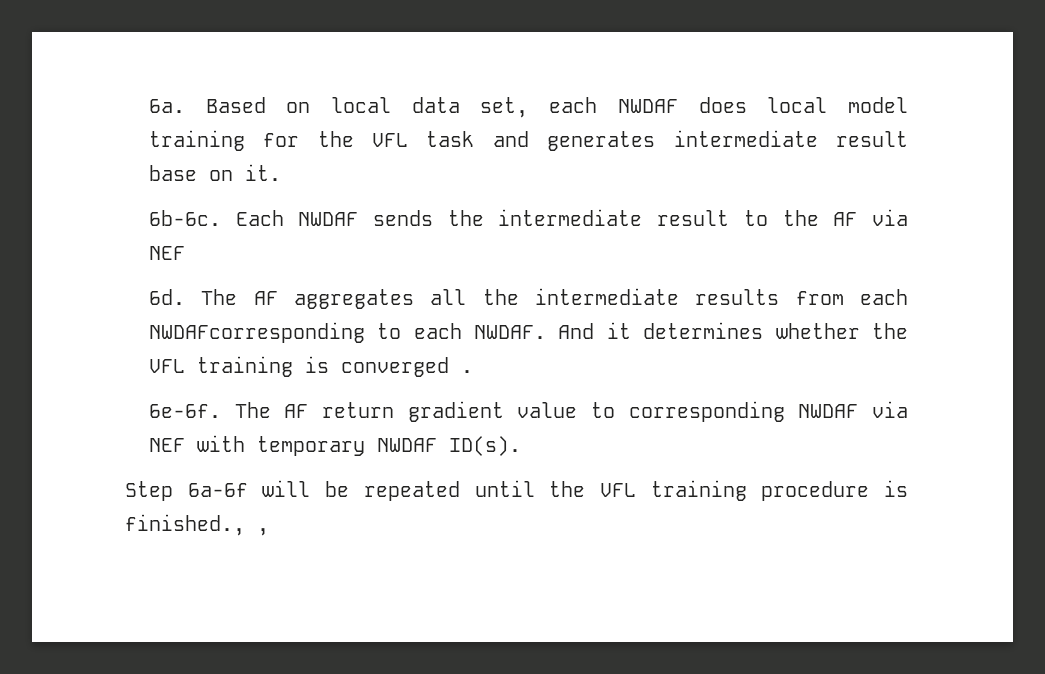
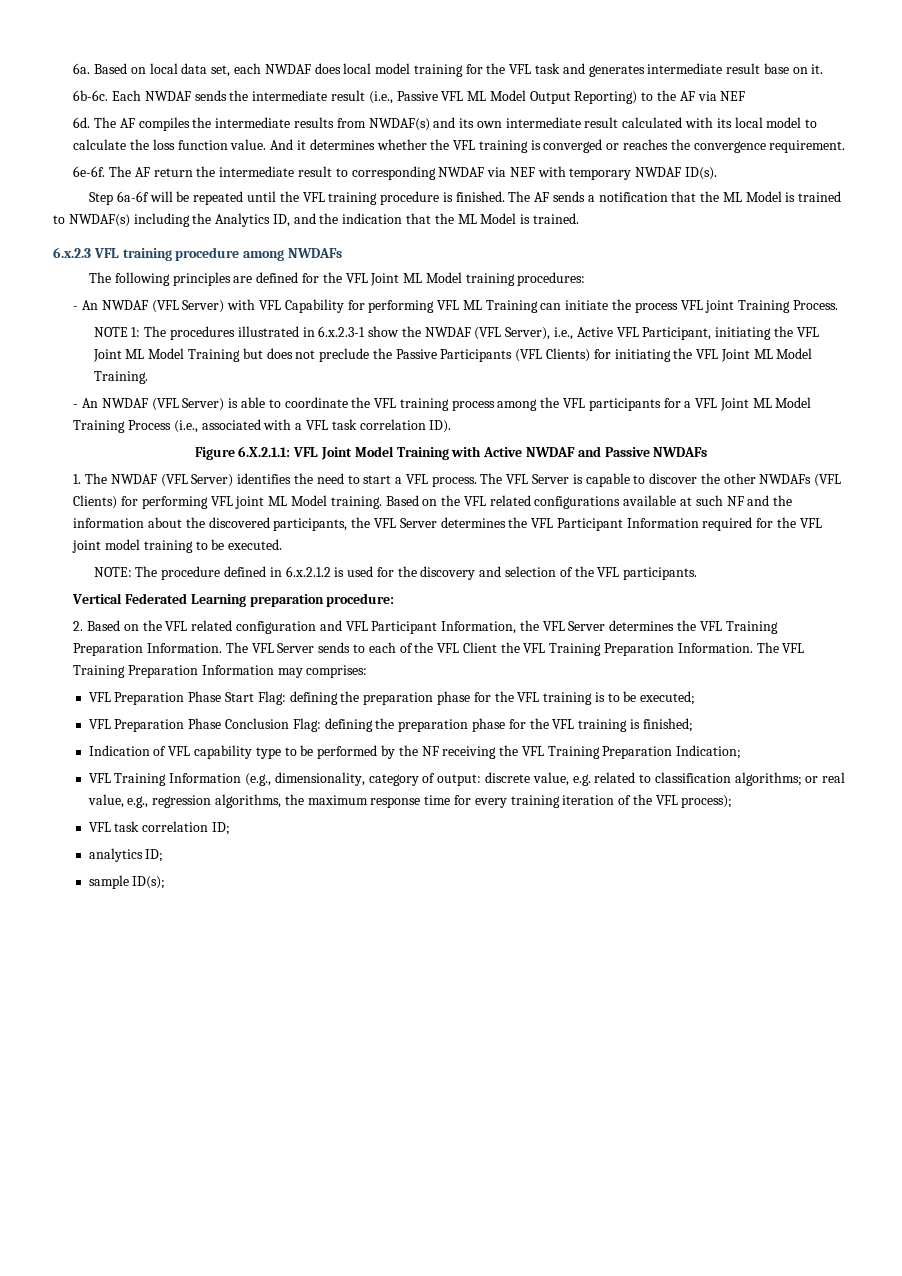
(730, 218) none -> [368,90,638,104] (i.e., Passive VFL ML Model Output Reporting)
[293,289,467,309] aggregates all -> [138,117,190,131] compiles
[860,289,909,305] [148,322,547,343] each NWDAFcorresponding to each NWDAF. -> [368,117,818,131] [73,139,267,150] NWDAF(s) and its own intermediate result calculated with its local model to calculate the loss function value.
[460,370,473,373] . -> [606,139,846,153] or reaches the convergence requirement.
[407,401,578,422] gradient value -> [196,166,332,177] the intermediate result
[125,514,269,536] finished., , -> [455,191,842,202] [53,213,579,227] [53,247,342,261] [89,272,586,286] [73,299,838,313] [93,326,819,340] [92,348,813,362] [93,371,148,384] [73,397,812,411] [73,419,452,433] [194,446,708,460] [73,473,842,487] [73,495,793,509] [73,517,822,531] [72,539,283,553] [93,566,698,580] [72,593,395,607] [73,620,778,634] [73,642,805,656] [73,665,368,678] [88,691,696,705] [88,718,693,732] [88,745,742,759] [88,772,846,786] [87,794,733,808] [88,821,231,835] [88,848,164,862] [88,875,166,889] finished. The AF sends a notification that the ML Model is trained to NWDAF(s) including the Analytics ID, and the indication that the ML Model is trained. // 6.x.2.3 VFL training procedure among NWDAFs // The following principles are defined for the VFL Joint ML Model training procedures: // - An NWDAF (VFL Server) with VFL Capability for performing VFL ML Training can initiate the process VFL joint Training Process. // NOTE 1: The procedures illustrated in 6.x.2.3-1 show the NWDAF (VFL Server), i.e., Active VFL Participant, initiating the VFL Joint ML Model Training but does not preclude the Passive Participants (VFL Clients) for initiating the VFL Joint ML Model Training. // - An NWDAF (VFL Server) is able to coordinate the VFL training process among the VFL participants for a VFL Joint ML Model Training Process (i.e., associated with a VFL task correlation ID). // Figure 6.X.2.1.1: VFL Joint Model Training with Active NWDAF and Passive NWDAFs // 1. The NWDAF (VFL Server) identifies the need to start a VFL process. The VFL Server is capable to discover the other NWDAFs (VFL Clients) for performing VFL joint ML Model training. Based on the VFL related configurations available at such NF and the information about the discovered participants, the VFL Server determines the VFL Participant Information required for the VFL joint model training to be executed. // NOTE: The procedure defined in 6.x.2.1.2 is used for the discovery and selection of the VFL participants. // Vertical Federated Learning preparation procedure: // 2. Based on the VFL related configuration and VFL Participant Information, the VFL Server determines the VFL Training Preparation Information. The VFL Server sends to each of the VFL Client the VFL Training Preparation Information. The VFL Training Preparation Information may comprises: // VFL Preparation Phase Start Flag: defining the preparation phase for the VFL training is to be executed; // VFL Preparation Phase Conclusion Flag: defining the preparation phase for the VFL training is finished; // Indication of VFL capability type to be performed by the NF receiving the VFL Training Preparation Indication; // VFL Training Information (e.g., dimensionality, category of output: discrete value, e.g. related to classification algorithms; or real value, e.g., regression algorithms, the maximum response time for every training iteration of the VFL process); // VFL task correlation ID; // analytics ID; // sample ID(s);

